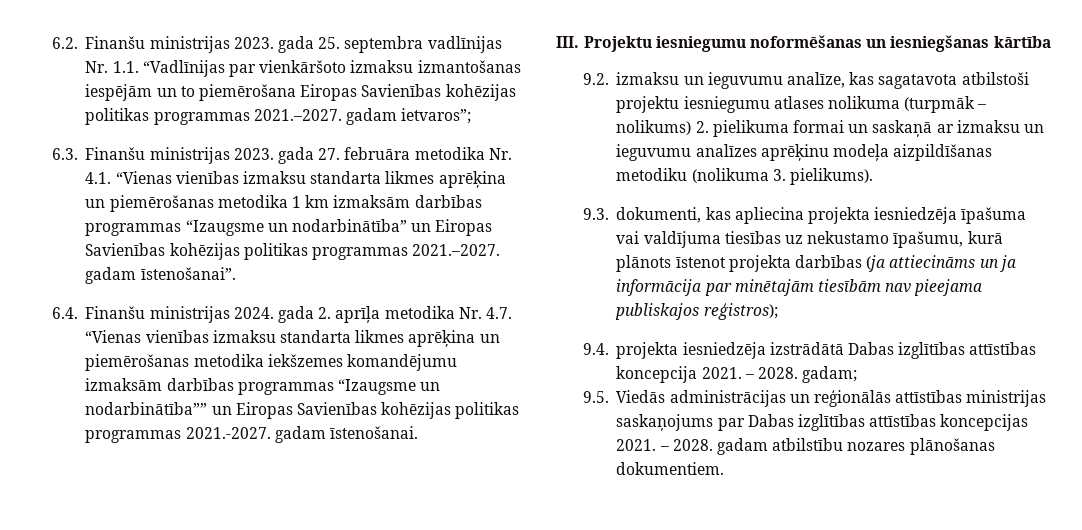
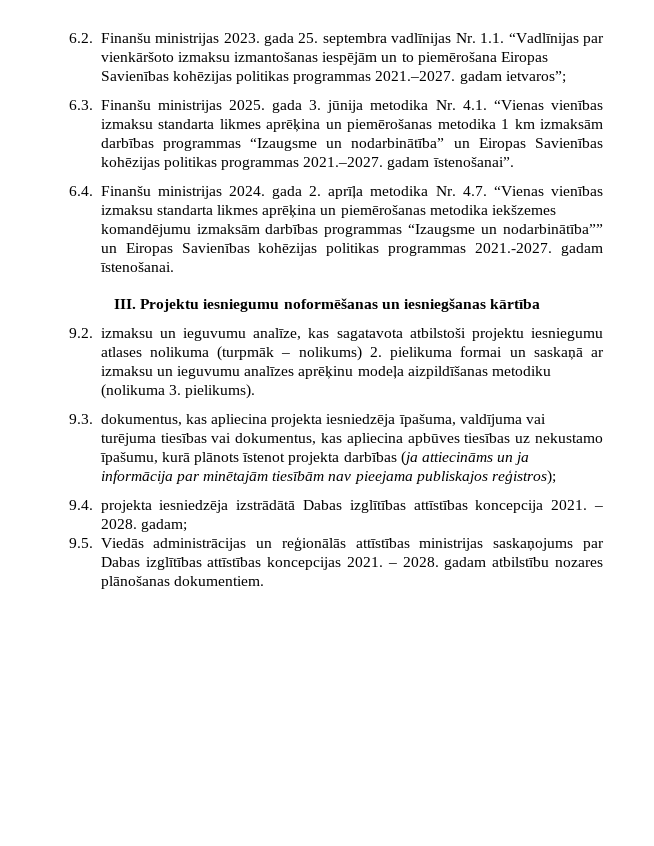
[233,147,411,164] 2023. gada 27. februāra -> [228,100,364,113] 2025. gada 3. jūnija
[616,207,702,223] dokumenti, -> [100,414,182,426] dokumentus,
[961,207,1027,224] [616,231,721,248] īpašuma vai valdījuma -> [398,414,546,427] [100,433,460,446] īpašuma, valdījuma vai turējuma tiesības vai dokumentus, kas apliecina apbūves

